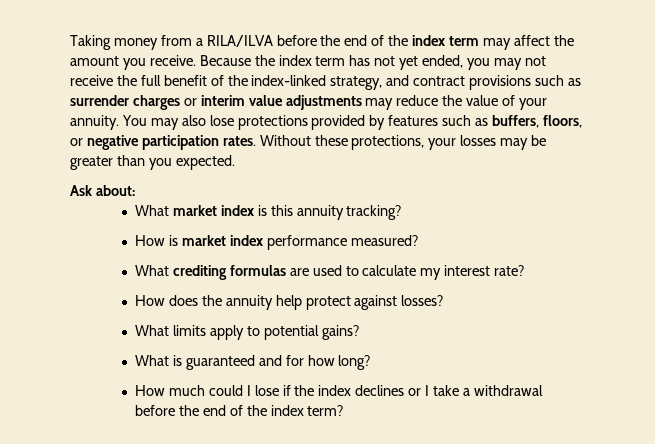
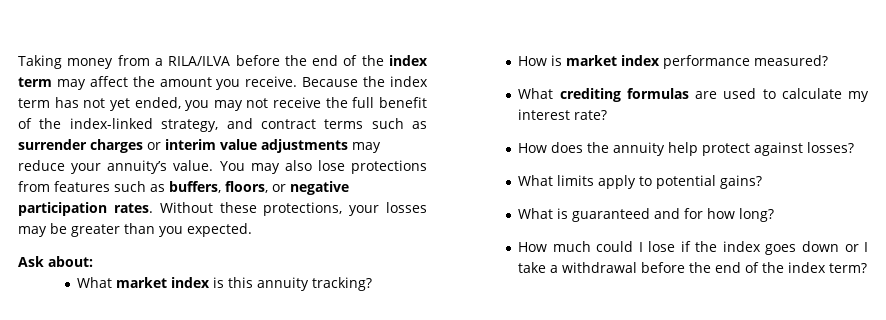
[469,75,532,90] provisions -> [324,119,364,129] terms
[442,95,548,110] [70,115,119,130] the value of your annuity. -> [71,160,214,174] your annuity’s value.
[311,115,386,130] provided by -> [18,181,50,192] from
[355,385,405,396] declines -> [765,241,839,255] goes down

